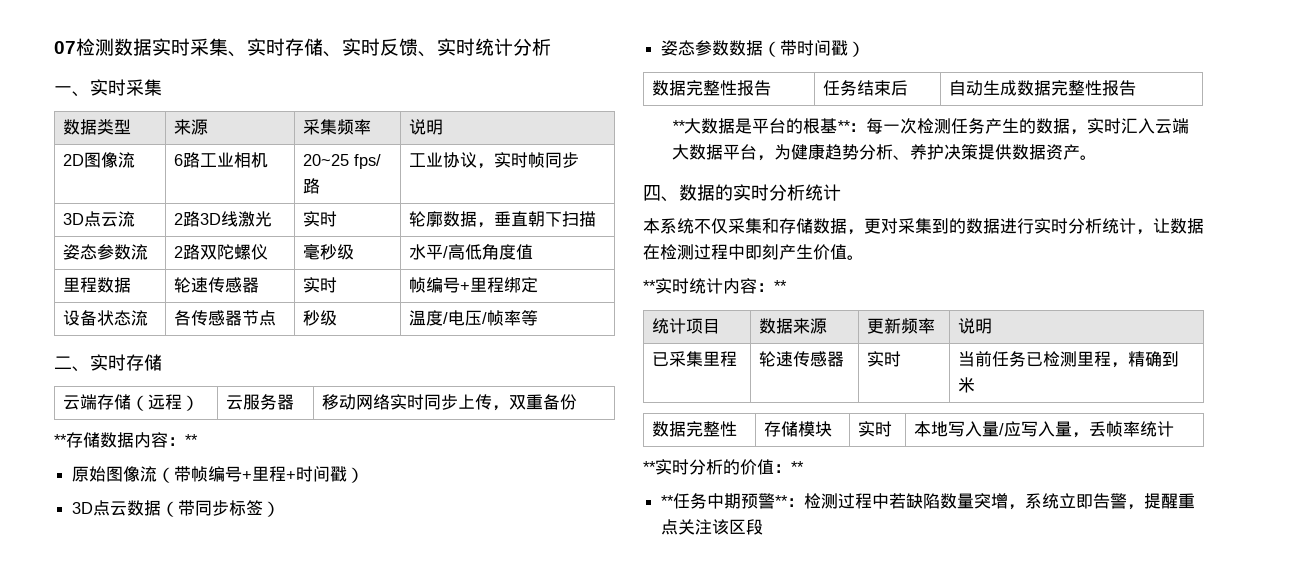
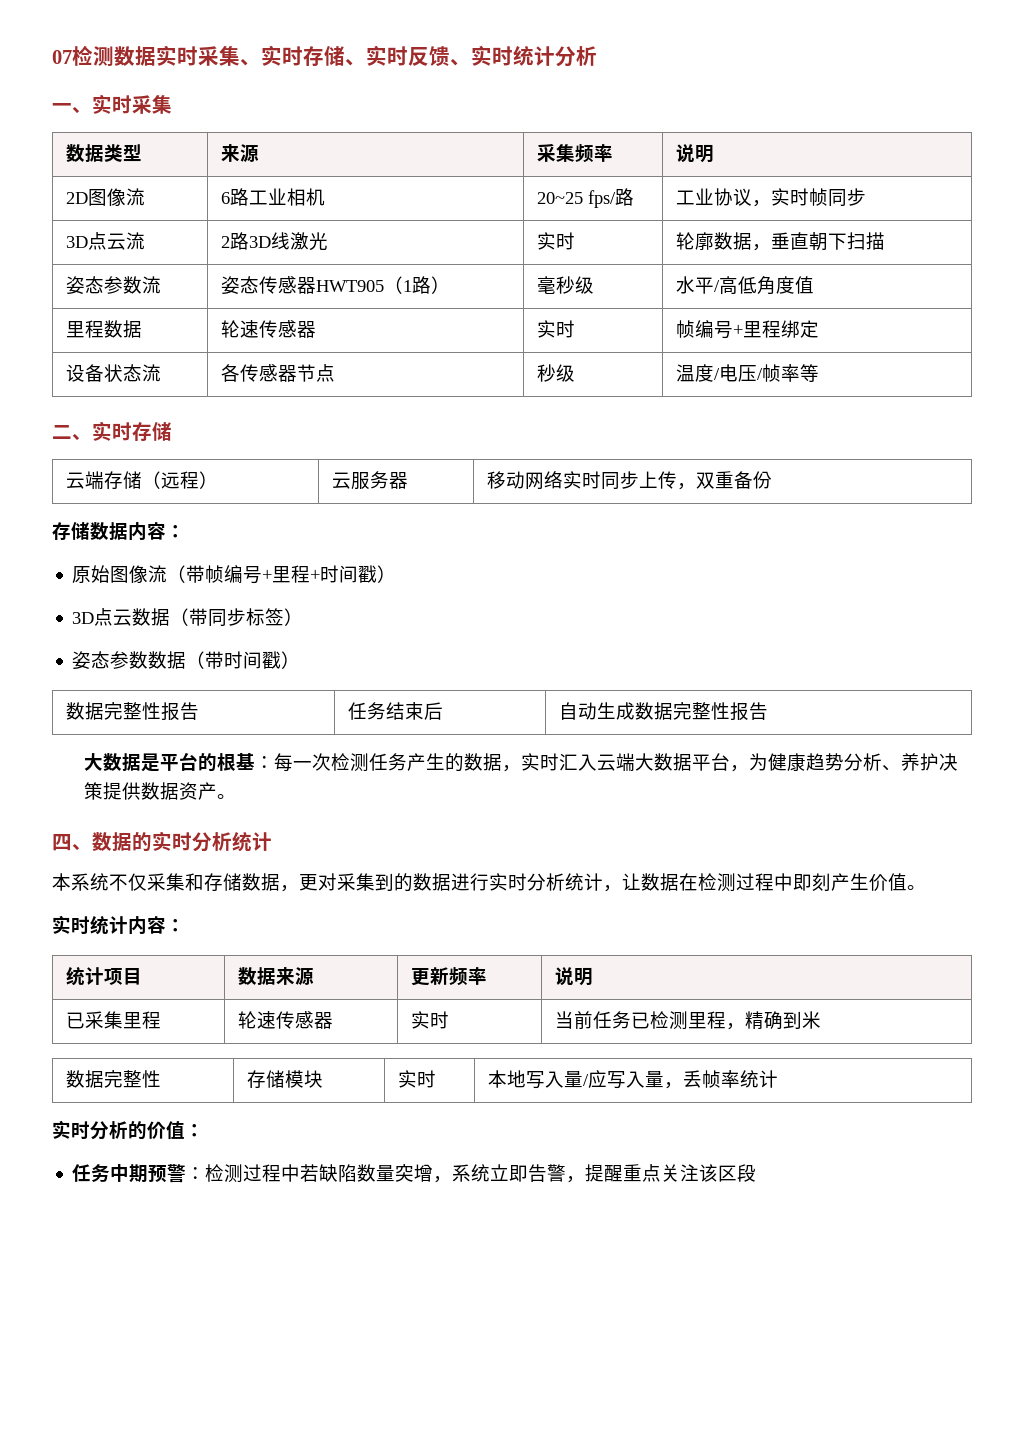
[173,244,268,260] 2路双陀螺仪 -> [221,276,451,294] 姿态传感器HWT905（1路）
[54,434,67,446] ** -> (773, 480) none
[185,434,198,446] ** -> (185, 531) none
[672,120,686,132] ** -> (769, 711) none
[837,120,851,132] ** -> (256, 761) none
[643,280,656,292] ** -> (926, 887) none
[774,280,787,292] ** -> (185, 925) none
[643,461,656,473] ** -> (779, 1079) none
[791,461,804,473] [661,495,675,507] ** // ** -> (204, 1130) //
[775,495,789,507] ** -> (187, 1173) none

